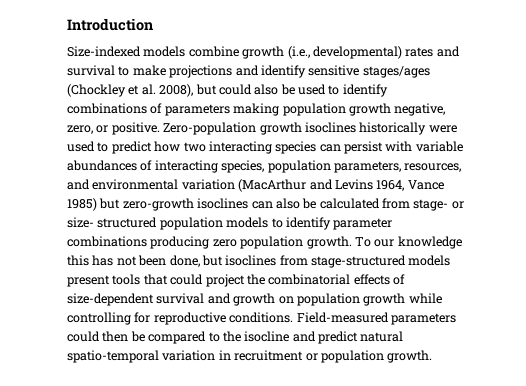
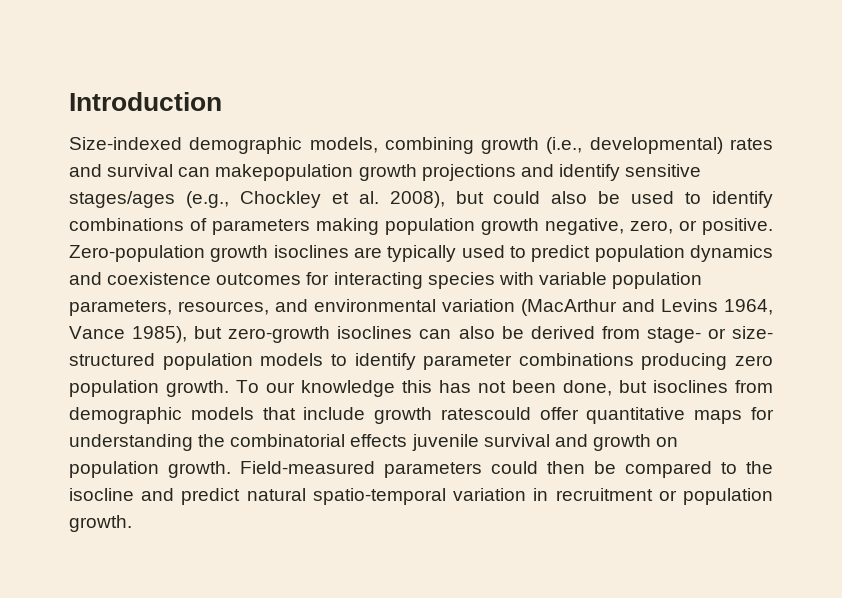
[143,46,239,57] models combine -> [189,137,474,154] demographic models, combining
[118,65,166,76] to make -> [178,164,417,181] can makepopulation growth
[67,84,126,97] (Chockley -> [185,191,321,208] (e.g., Chockley
[359,122,457,135] historically were -> [354,245,457,262] are typically
[154,141,463,154] [67,160,265,173] how two interacting species can persist with variable abundances of interacting species, -> [594,245,773,262] [69,272,607,289] population dynamics and coexistence outcomes for interacting species with variable
[67,198,97,211] 1985) -> [132,326,188,343] 1985),
[319,198,380,209] calculated -> [530,326,595,339] derived
[311,255,451,268] [67,274,245,287] stage-structured models present tools that could project -> [69,407,775,424] [69,434,193,451] demographic models that include growth ratescould offer quantitative maps for understanding
[393,274,405,285] [67,293,154,306] of size-dependent -> [411,434,479,451] juvenile
[363,293,442,306] [67,312,294,325] growth while controlling for reproductive conditions. -> [168,461,231,478] growth.

